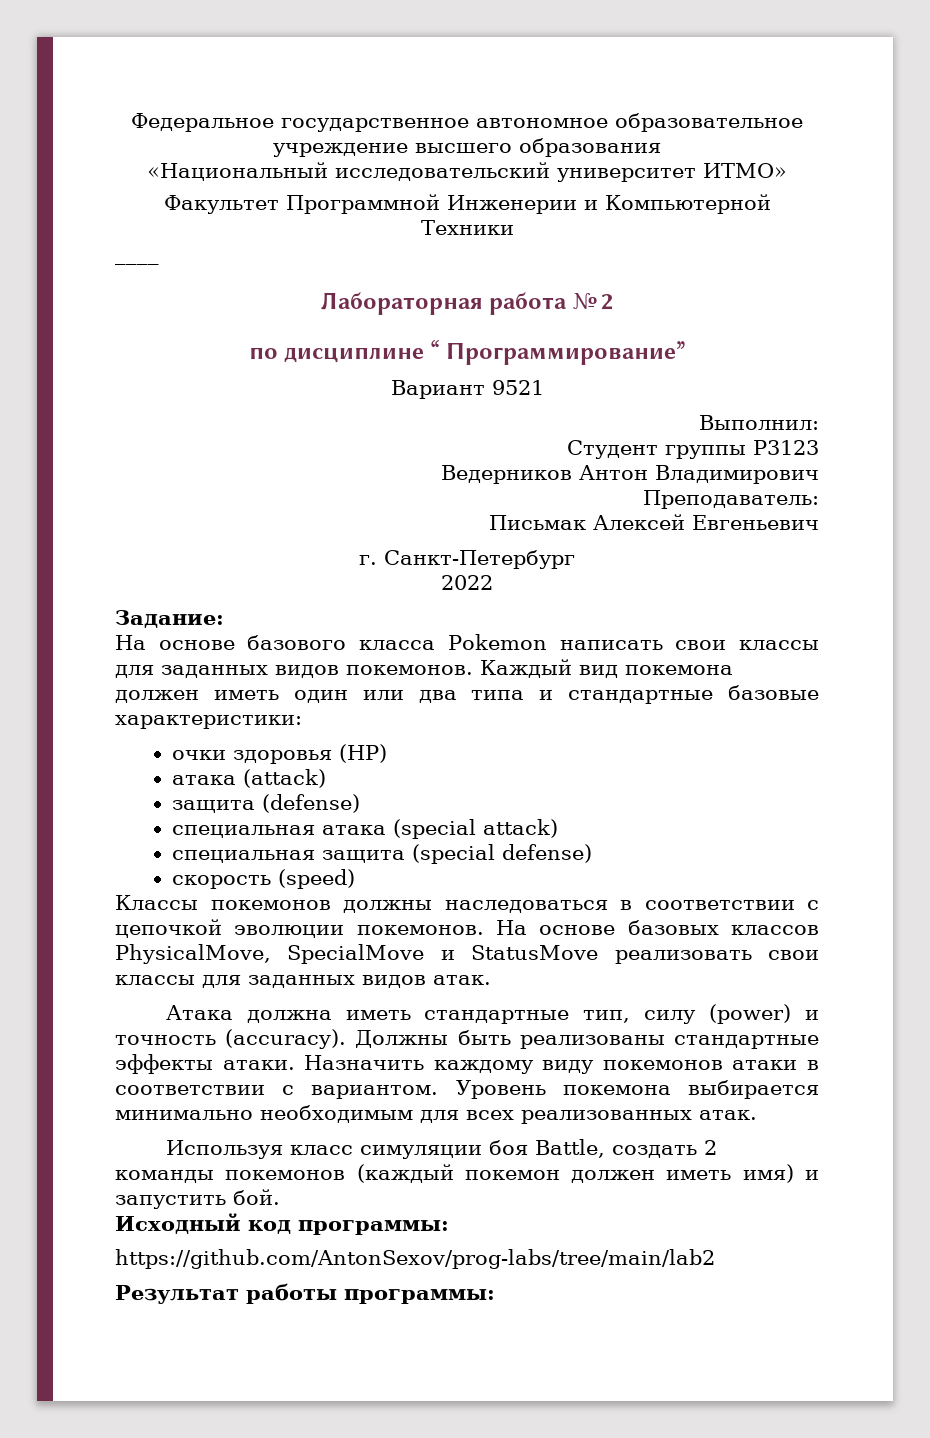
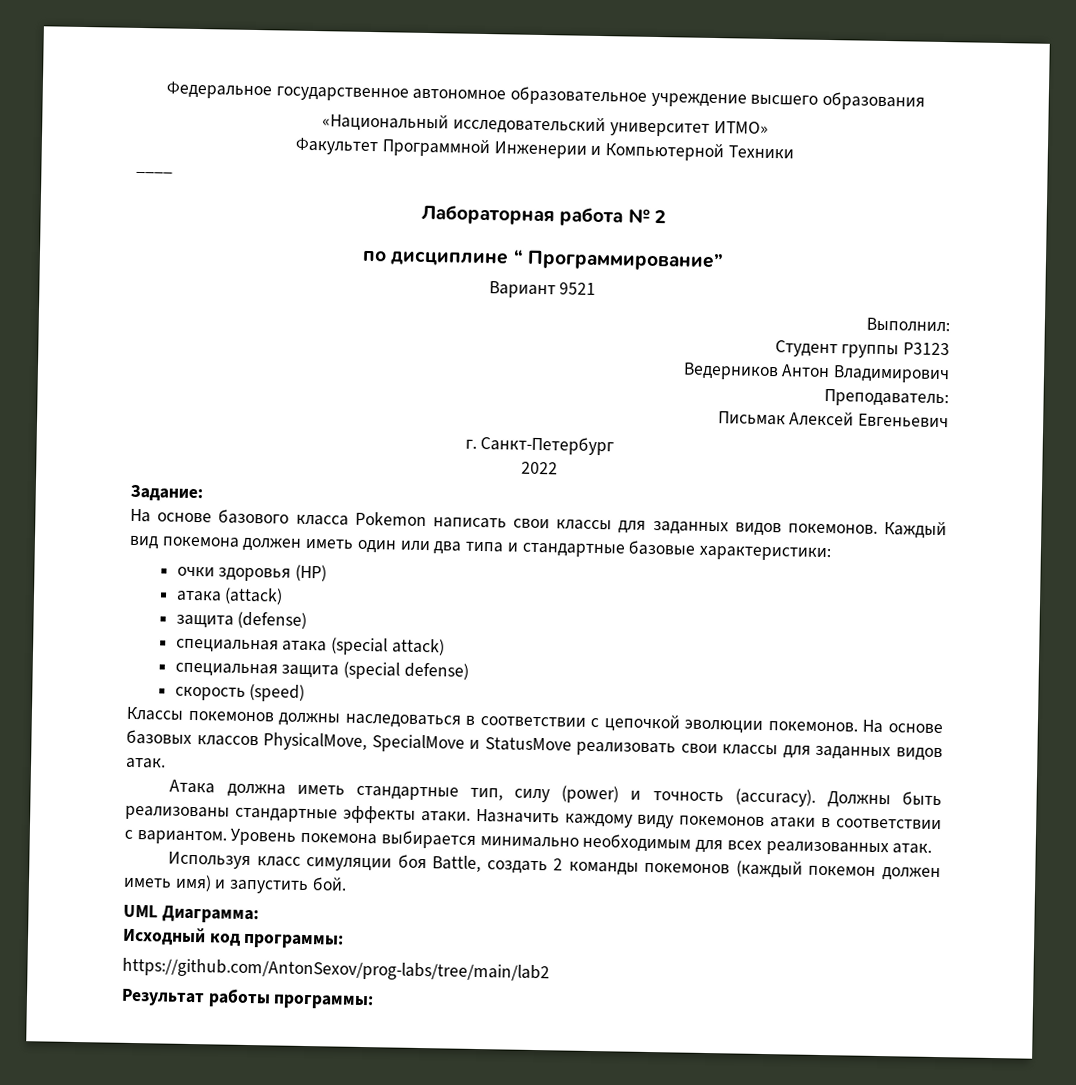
(280, 1197) none -> [123,904,259,924] // UML Диаграмма:

